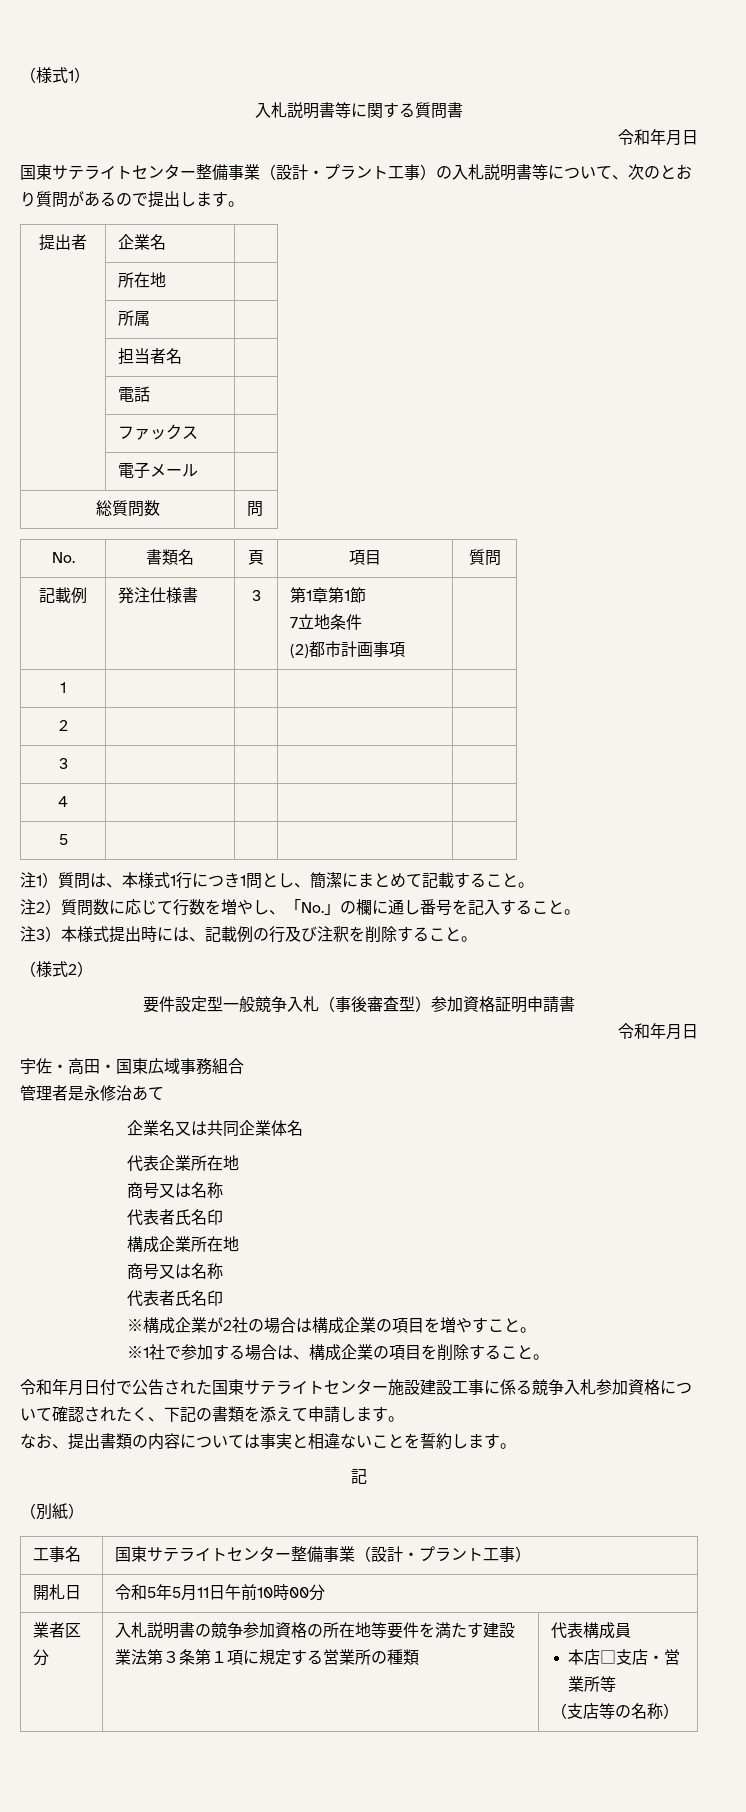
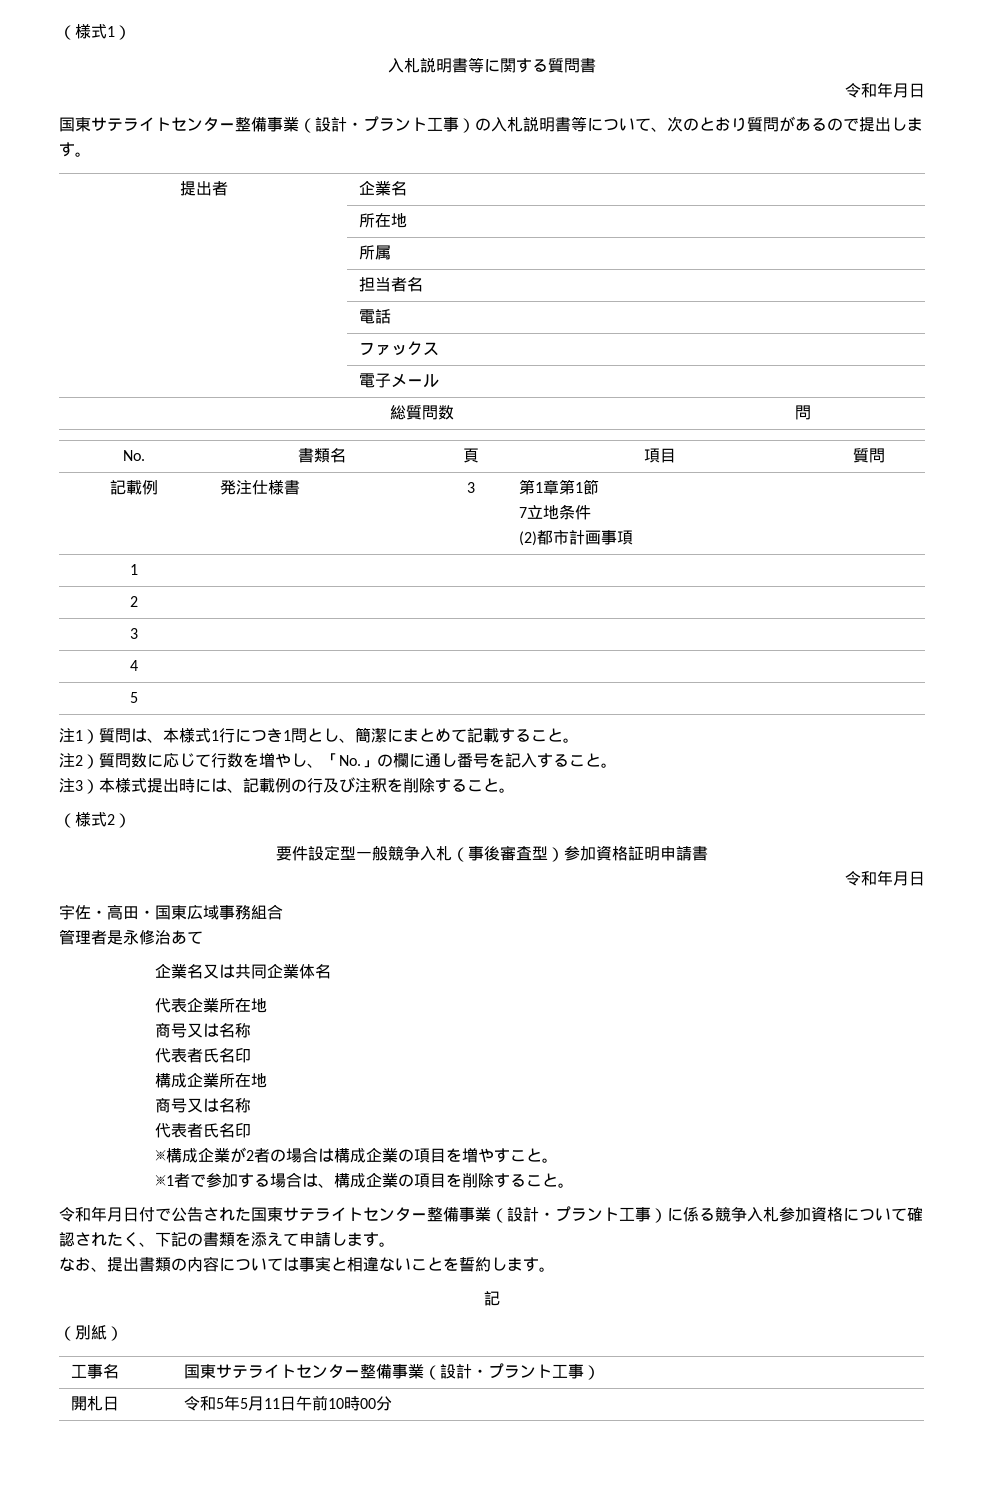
[232,1317,249,1333] 社 -> [254,1148,271,1163] 者
[149,1344,166,1360] 社 -> [174,1173,191,1188] 者
[388,1379,484,1396] 施設建設工事 -> [427,1206,667,1223] 整備事業（設計・プラント工事）
[32,1622,81,1638] [32,1649,49,1666] [114,1622,515,1639] [114,1649,419,1665] [550,1622,631,1639] [568,1649,681,1665] [568,1676,617,1692] [550,1703,679,1719] // 業者区分 | 入札説明書の競争参加資格の所在地等要件を満たす建設業法第３条第１項に規定する営業所の種類 | 代表構成員 // 本店□支店・営業所等 // （支店等の名称） -> (393, 1403) none

